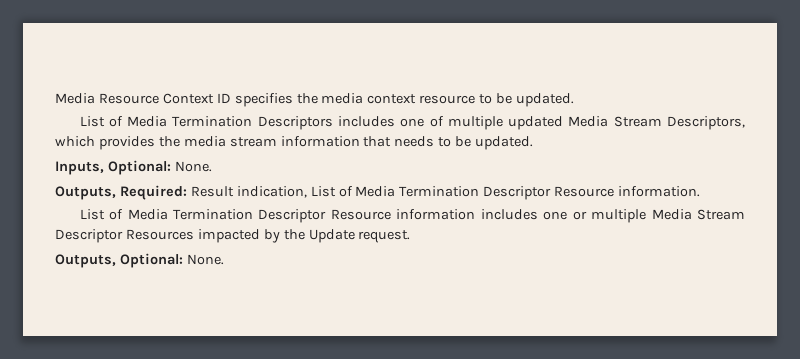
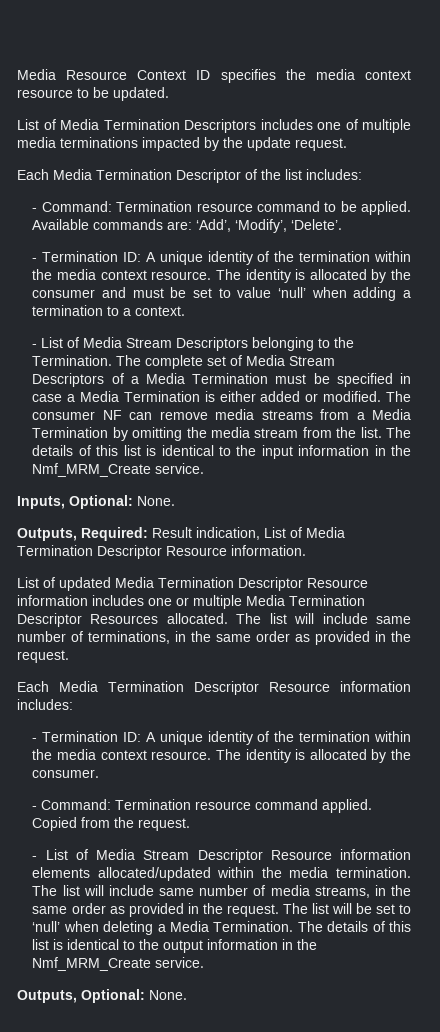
[508,116,745,130] [55,136,534,150] updated Media Stream Descriptors, which provides the media stream information that needs to be updated. -> [17,137,347,151] [17,169,362,183] [32,201,412,215] [32,219,343,233] [32,251,411,265] [32,269,411,283] [32,287,412,301] [32,305,186,316] [32,337,355,351] [32,355,336,369] [32,373,411,387] [32,391,411,402] [32,409,411,420] [32,427,411,441] [32,445,411,459] [32,463,205,477] media terminations impacted by the update request. // Each Media Termination Descriptor of the list includes: // - Command: Termination resource command to be applied. Available commands are: ‘Add’, ‘Modify’, ‘Delete’. // - Termination ID: A unique identity of the termination within the media context resource. The identity is allocated by the consumer and must be set to value ‘null’ when adding a termination to a context. // - List of Media Stream Descriptors belonging to the Termination. The complete set of Media Stream Descriptors of a Media Termination must be specified in case a Media Termination is either added or modified. The consumer NF can remove media streams from a Media Termination by omitting the media stream from the list. The details of this list is identical to the input information in the Nmf_MRM_Create service.
(124, 214) none -> [59,577,111,591] updated
[696,209,745,220] [55,229,411,243] Stream Descriptor Resources impacted by the Update request. -> [289,595,365,606] [17,613,411,627] [17,631,411,645] [17,650,69,663] [17,681,411,695] [17,699,73,710] [32,731,411,745] [32,749,411,763] [32,769,100,778] [32,799,373,813] [32,817,191,831] [32,849,411,863] [32,867,411,881] [32,885,412,898] [32,903,411,917] [32,921,411,935] [32,939,318,953] [32,957,205,971] Termination Descriptor Resources allocated. The list will include same number of terminations, in the same order as provided in the request. // Each Media Termination Descriptor Resource information includes: // - Termination ID: A unique identity of the termination within the media context resource. The identity is allocated by the consumer. // - Command: Termination resource command applied. Copied from the request. // - List of Media Stream Descriptor Resource information elements allocated/updated within the media termination. The list will include same number of media streams, in the same order as provided in the request. The list will be set to ‘null’ when deleting a Media Termination. The details of this list is identical to the output information in the Nmf_MRM_Create service.

